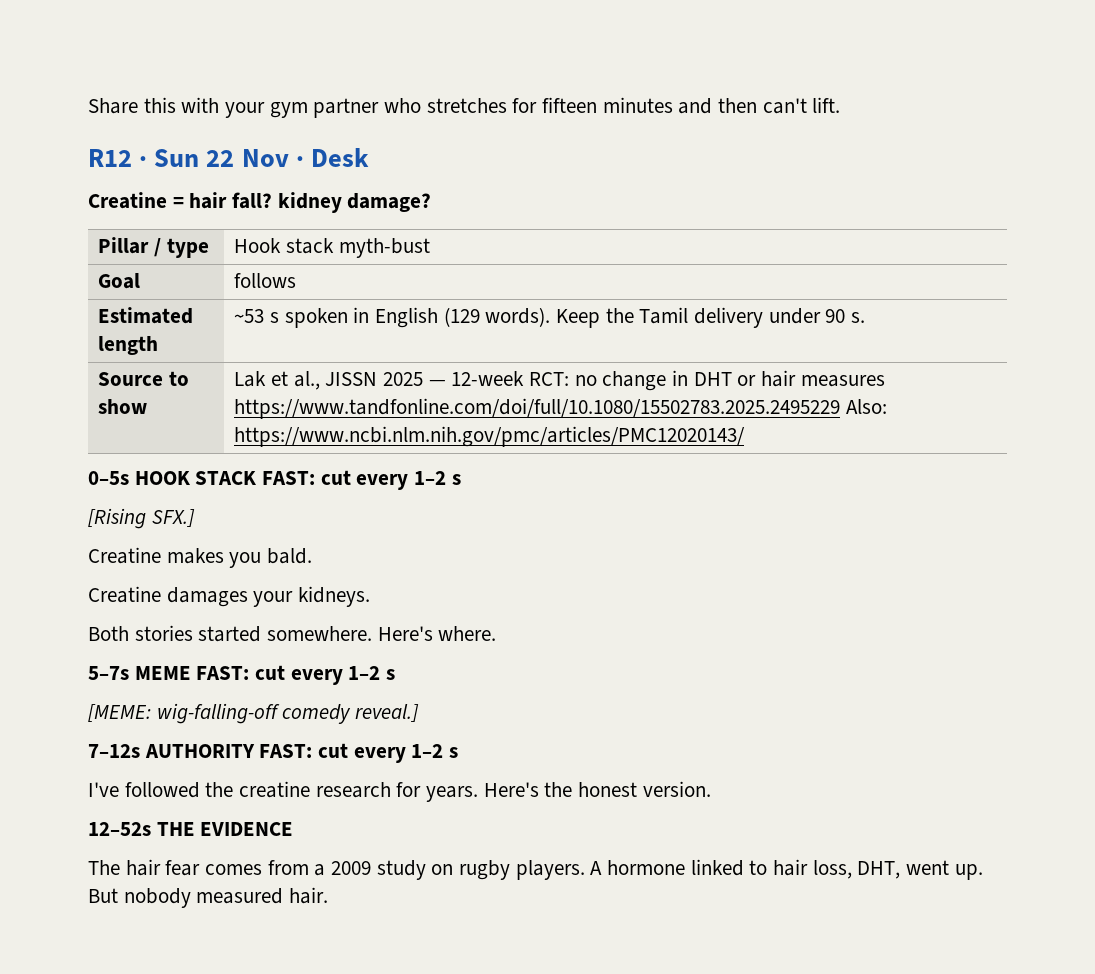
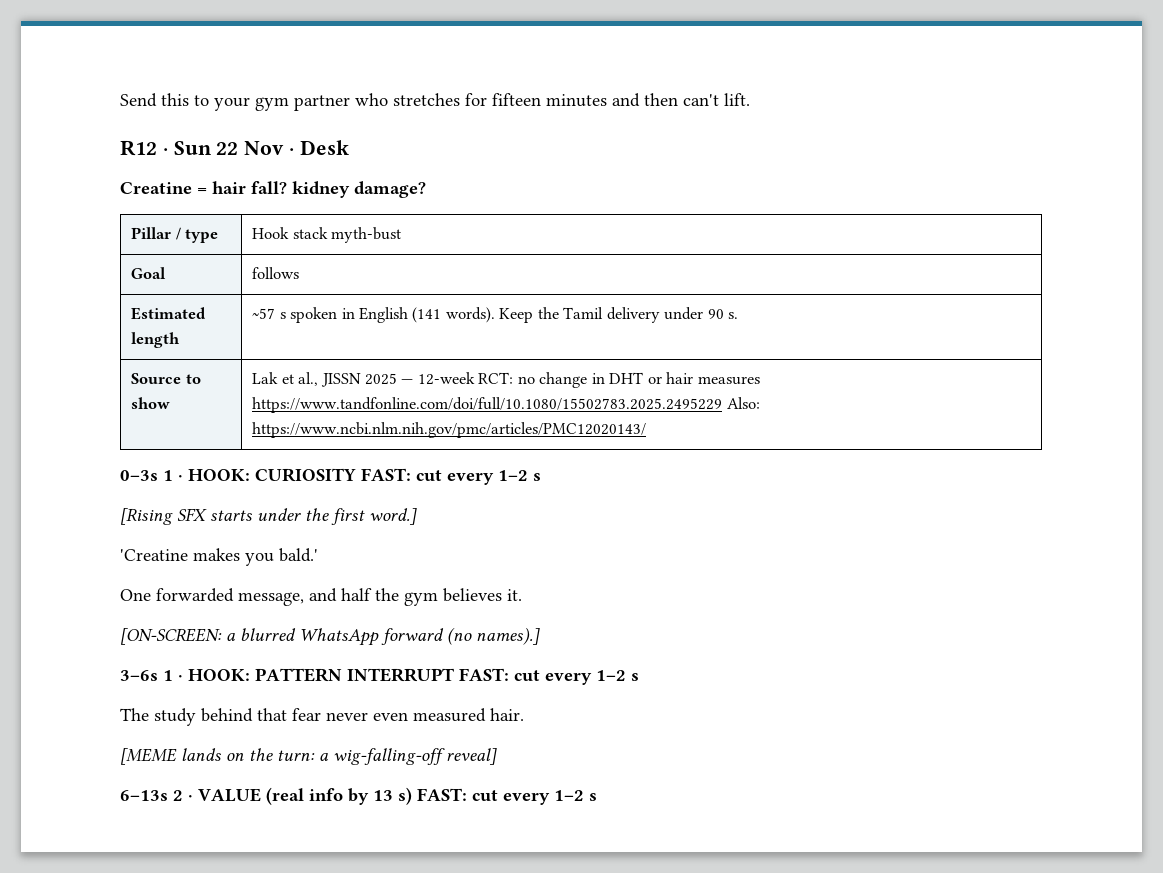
[88,97,220,114] Share this with -> [120,93,209,107] Send this to
[234,309,265,323] ~53 -> [252,308,276,319] ~57
[443,307,480,327] (129 -> [412,307,442,323] (141
[88,471,258,485] 0–5s HOOK STACK -> [120,468,356,482] 0–3s 1 · HOOK: CURIOSITY
[151,509,195,527] [88,547,313,568] [88,586,371,607] [88,625,497,642] [88,665,396,685] [88,703,420,724] [88,743,459,763] [88,781,711,802] [88,822,294,836] [88,859,983,880] [88,887,329,908] SFX.] // Creatine makes you bald. // Creatine damages your kidneys. // Both stories started somewhere. Here's where. // 5–7s MEME FAST: cut every 1–2 s // [MEME: wig-falling-off comedy reveal.] // 7–12s AUTHORITY FAST: cut every 1–2 s // I've followed the creatine research for years. Here's the honest version. // 12–52s THE EVIDENCE // The hair fear comes from a 2009 study on rugby players. A hormone linked to hair loss, DHT, went up. But nobody measured hair. -> [177,508,417,525] [120,548,318,566] [120,588,522,606] [120,627,540,646] [120,668,639,685] [120,708,524,726] [120,748,497,765] [120,787,597,805] SFX starts under the first word.] // 'Creatine makes you bald.' // One forwarded message, and half the gym believes it. // [ON-SCREEN: a blurred WhatsApp forward (no names).] // 3–6s 1 · HOOK: PATTERN INTERRUPT FAST: cut every 1–2 s // The study behind that fear never even measured hair. // [MEME lands on the turn: a wig-falling-off reveal] // 6–13s 2 · VALUE (real info by 13 s) FAST: cut every 1–2 s

